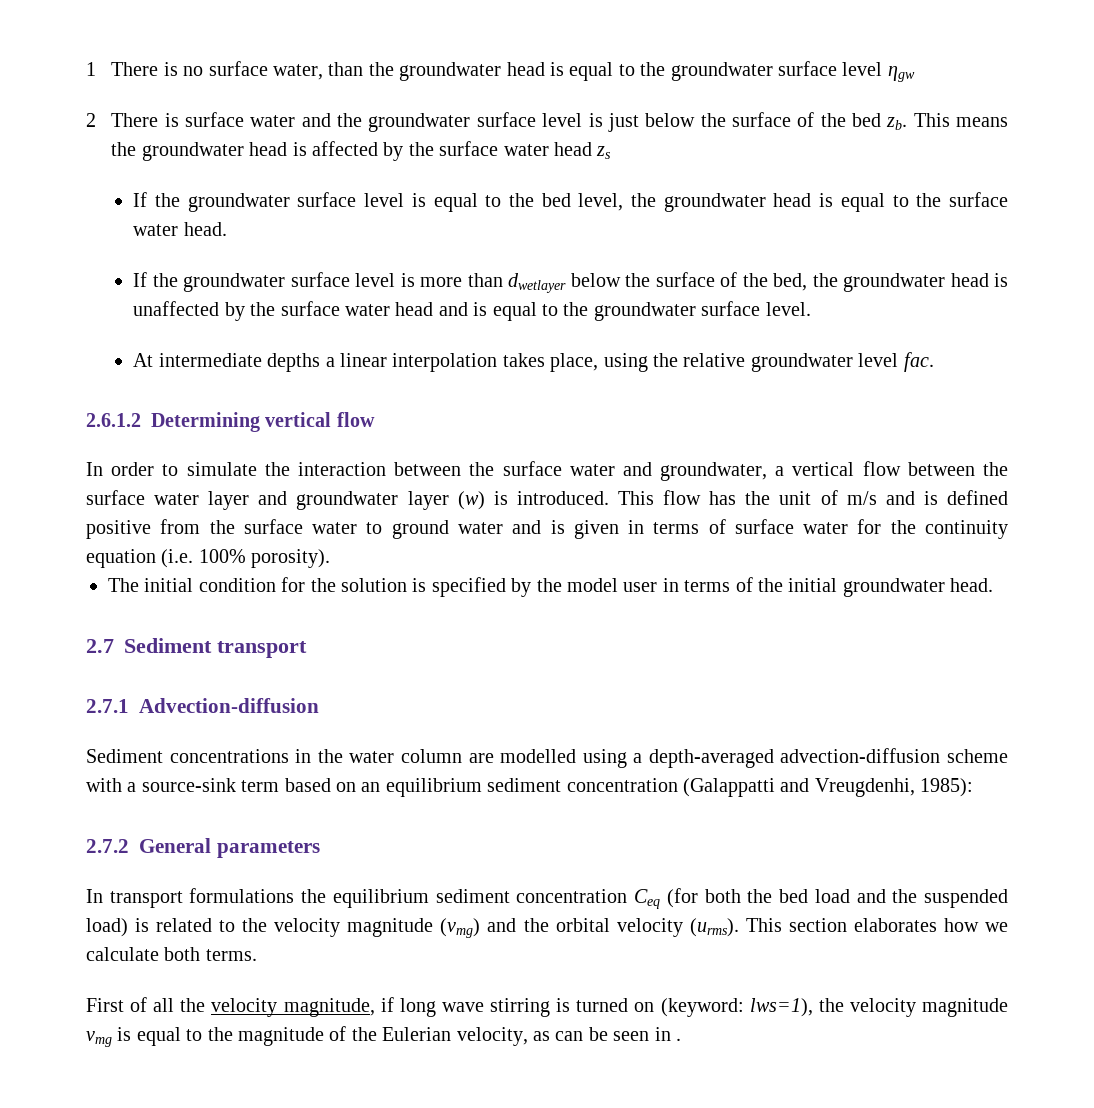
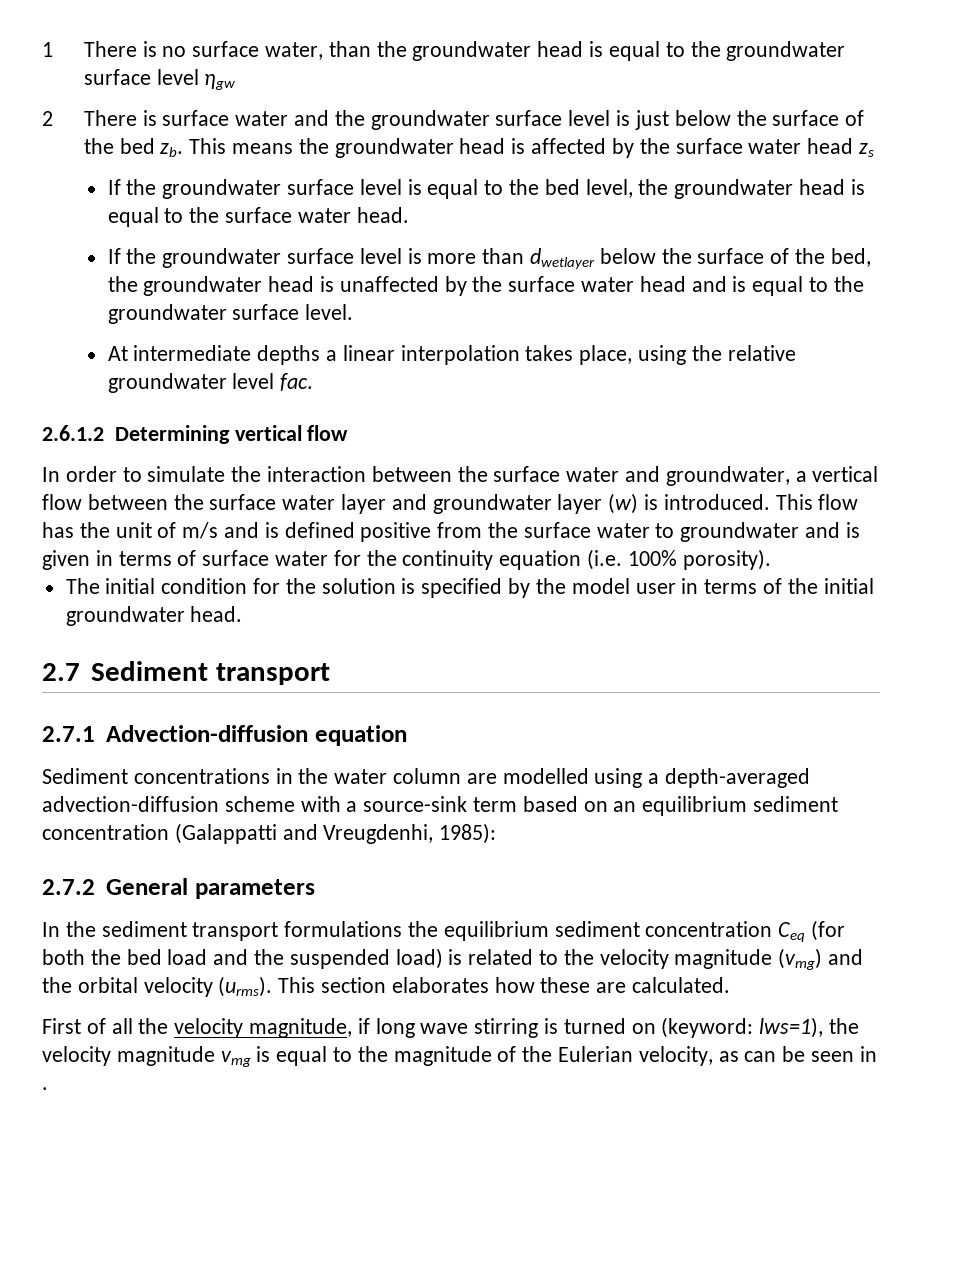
[391,520,503,539] ground water -> [680,522,800,542] groundwater
(319, 705) none -> [314,725,407,746] equation
(103, 896) none -> [65,921,187,937] the sediment
[984,922,1008,932] [86,947,257,961] we calculate both terms. -> [540,977,731,993] these are calculated.

